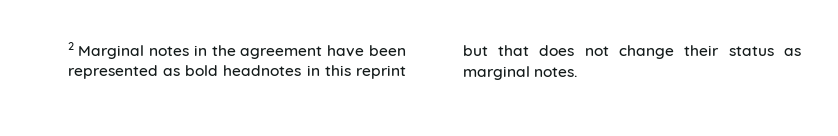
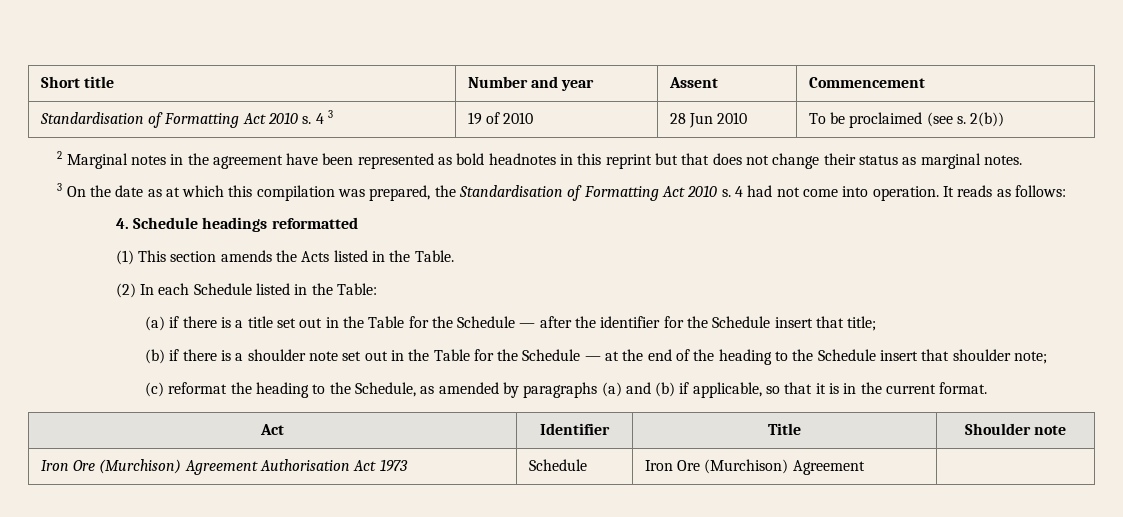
(67, 46) none -> [40,76,114,88] [467,76,595,91] [668,77,718,88] [808,77,925,88] [39,110,333,128] [467,112,534,125] [669,112,748,128] [808,112,1005,128] Short title | Number and year | Assent | Commencement // Standardisation of Formatting Act 2010 s. 4 3 | 19 of 2010 | 28 Jun 2010 | To be proclaimed (see s. 2(b)) //
(577, 72) none -> [57,183,1066,201] [115,217,358,232] [115,250,454,265] [115,283,377,298] [144,316,877,331] [144,349,1047,365] [144,382,988,398] [260,424,284,435] [540,423,610,435] [768,423,801,435] [964,423,1067,435] [40,459,408,475] [528,459,587,471] [644,459,865,475] // 3 On the date as at which this compilation was prepared, the Standardisation of Formatting Act 2010 s. 4 had not come into operation. It reads as follows: // 4. Schedule headings reformatted // (1) This section amends the Acts listed in the Table. // (2) In each Schedule listed in the Table: // (a) if there is a title set out in the Table for the Schedule — after the identifier for the Schedule insert that title; // (b) if there is a shoulder note set out in the Table for the Schedule — at the end of the heading to the Schedule insert that shoulder note; // (c) reformat the heading to the Schedule, as amended by paragraphs (a) and (b) if applicable, so that it is in the current format. // Act | Identifier | Title | Shoulder note // Iron Ore (Murchison) Agreement Authorisation Act 1973 | Schedule | Iron Ore (Murchison) Agreement |

